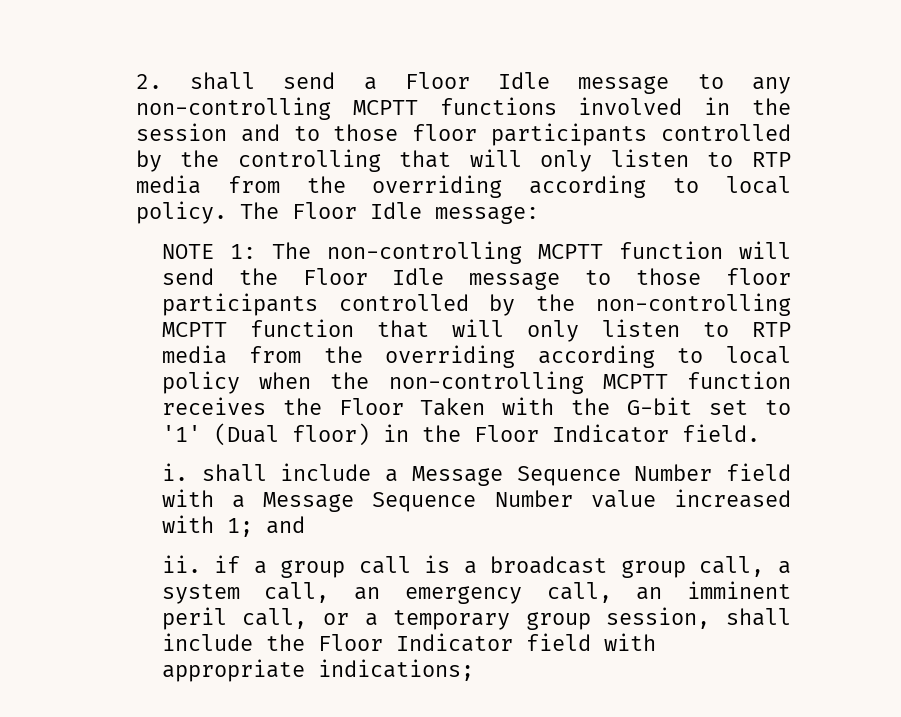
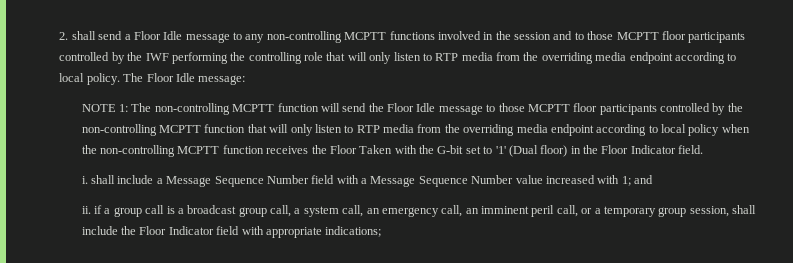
[412,123,792,146] [135,149,381,172] floor participants controlled by the controlling -> [616,31,746,43] [59,52,323,64] MCPTT floor participants controlled by the IWF performing the controlling role
(503, 186) none -> [595,52,673,64] media endpoint
(702, 276) none -> [527,104,570,112] MCPTT
(516, 356) none -> [516,124,594,136] media endpoint

